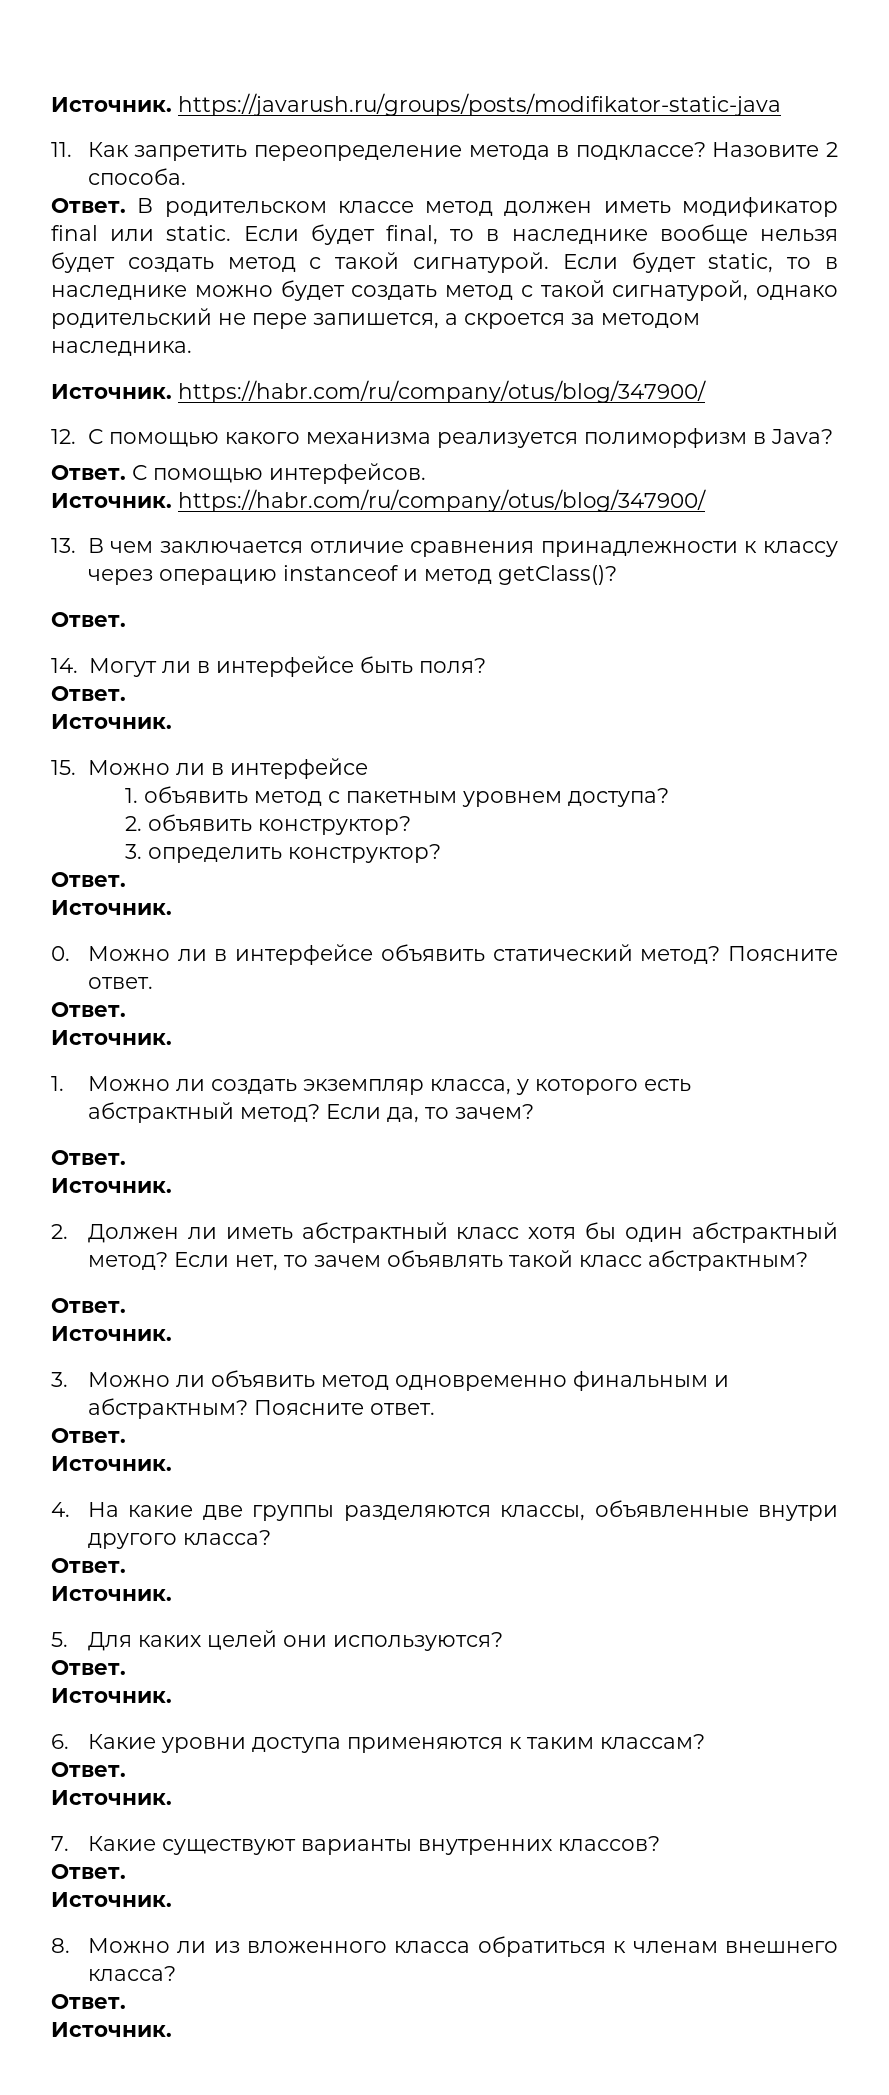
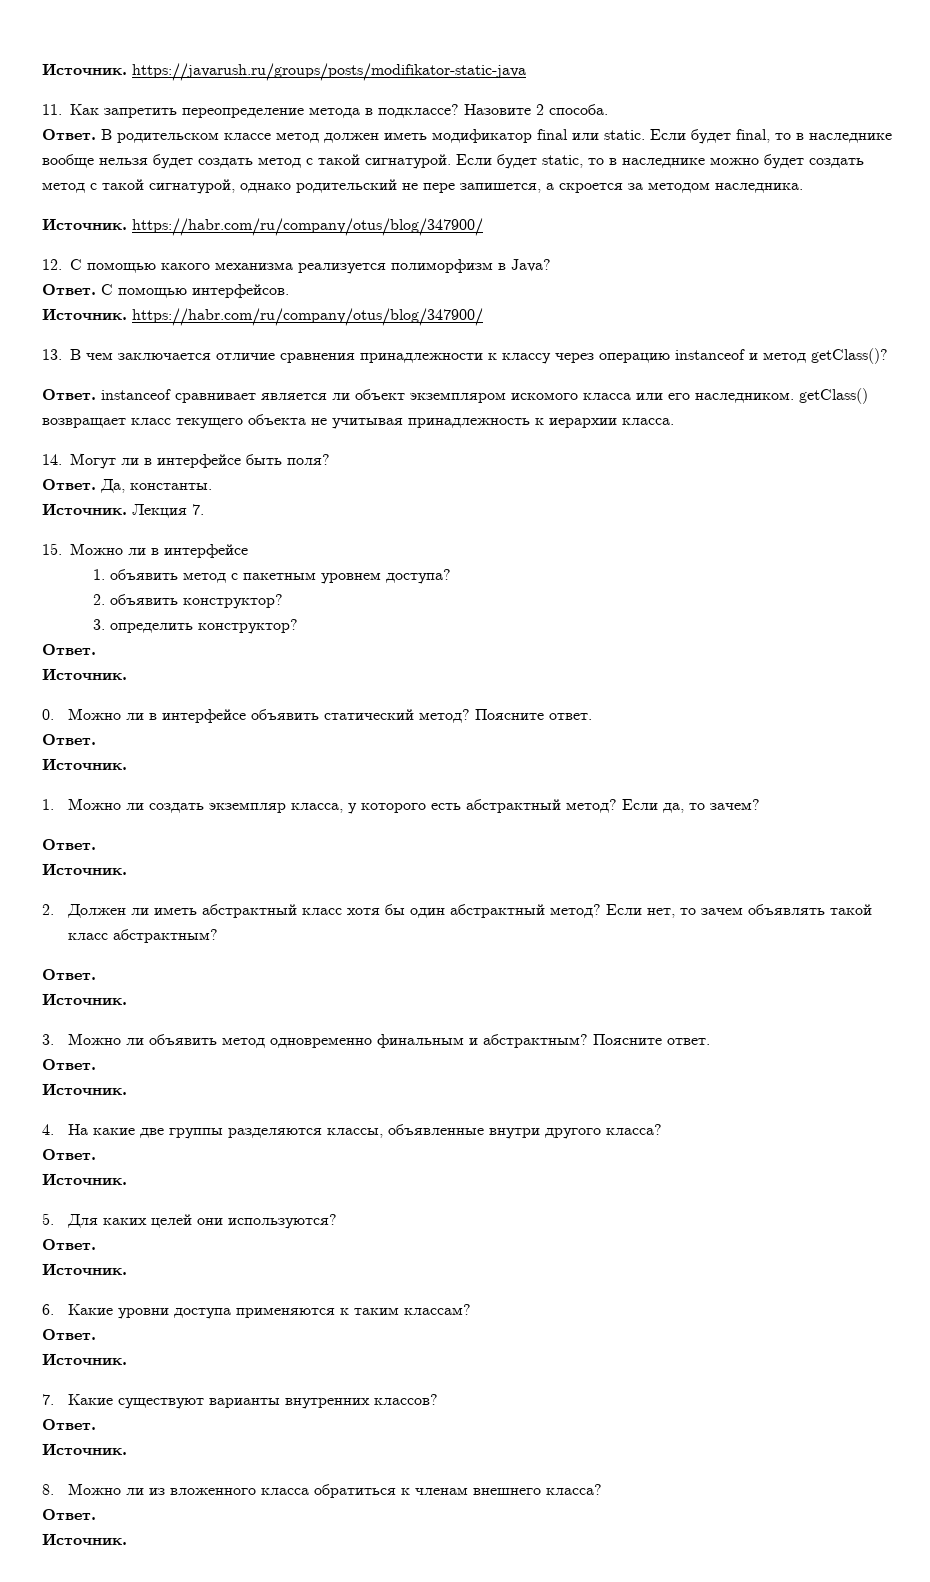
(126, 619) none -> [101,388,868,404] [42,414,674,429] instanceof сравнивает является ли объект экземпляром искомого класса или его наследником. getClass() возвращает класс текущего объекта не учитывая принадлежность к иерархии класса.
[51,714,172,729] // Источник. -> [100,479,212,493] [42,503,204,518] Да, константы. // Источник. Лекция 7.

